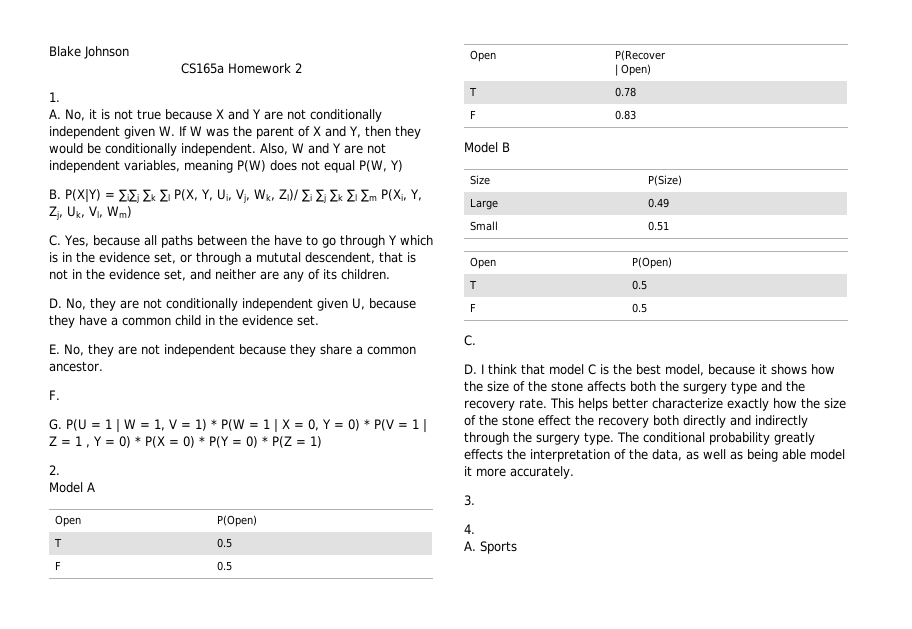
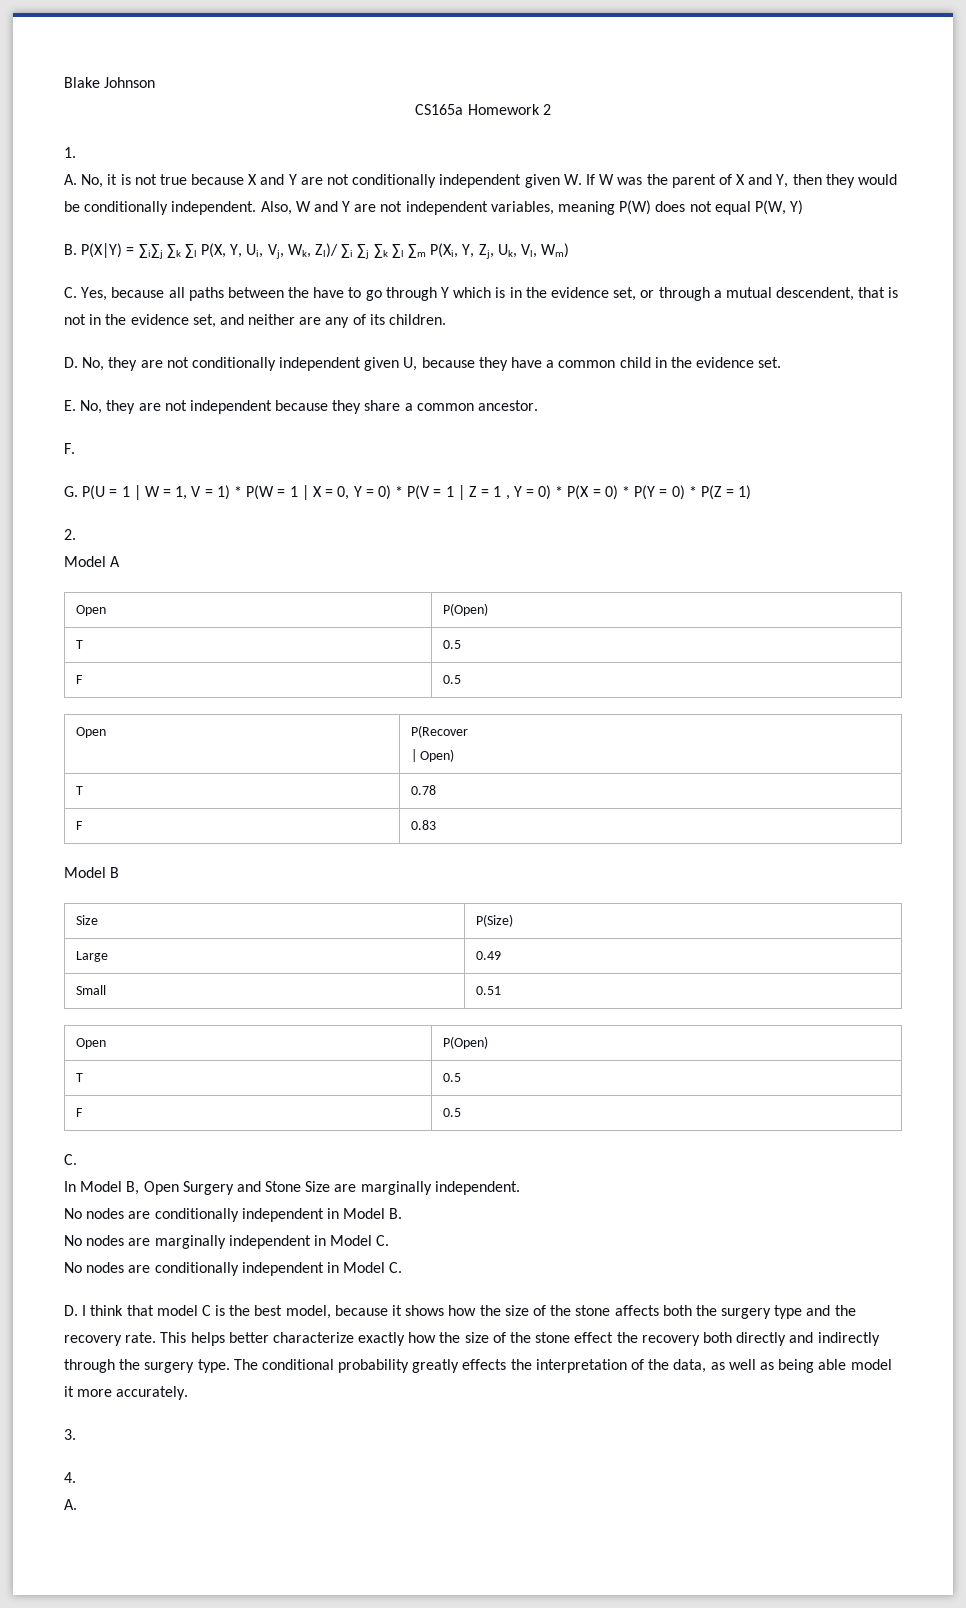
[256,252,301,263] mututal -> [725,287,772,298] mutual
(476, 340) none -> [64,1181,520,1195] [64,1208,403,1222] [64,1235,390,1249] [64,1262,403,1276] // In Model B, Open Surgery and Stone Size are marginally independent. // No nodes are conditionally independent in Model B. // No nodes are marginally independent in Model C. // No nodes are conditionally independent in Model C.
[480,541,517,554] Sports -> (77, 1504) none

